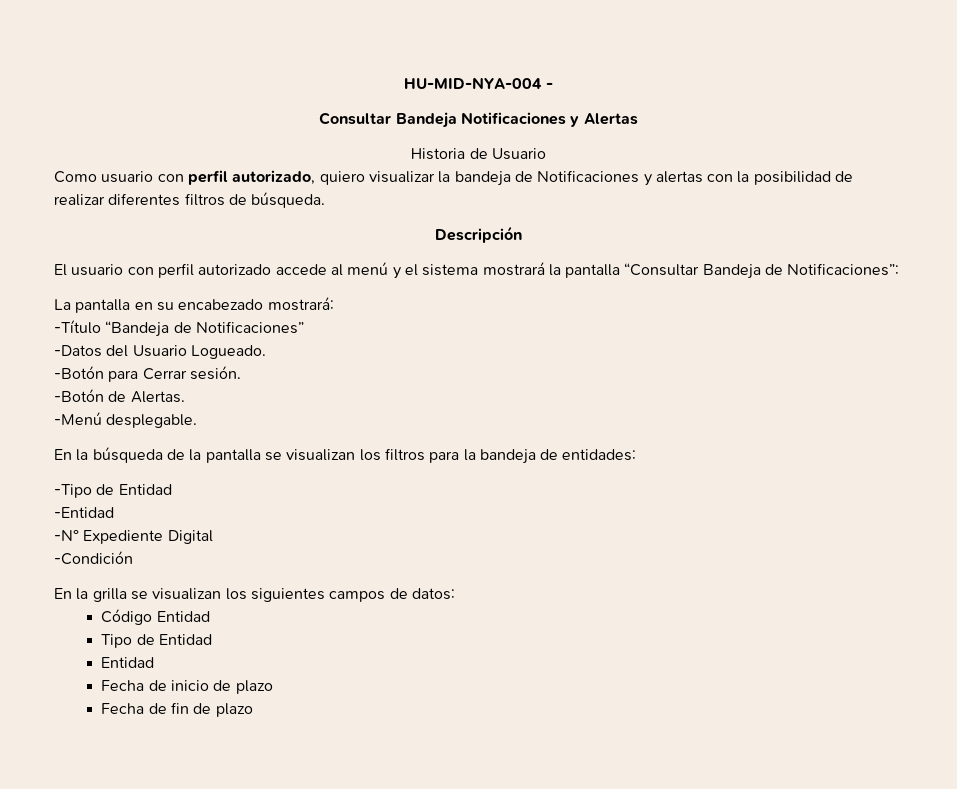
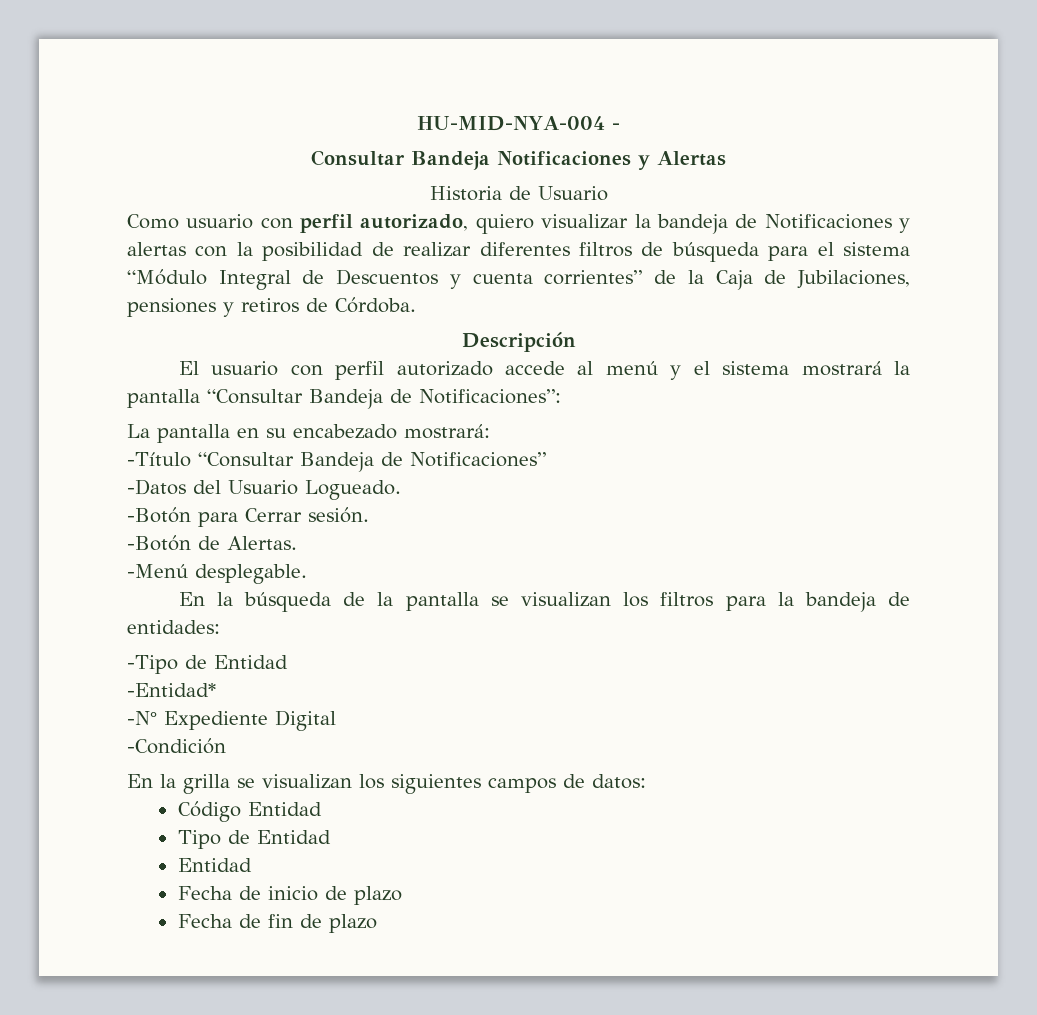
[251,192,326,208] búsqueda. -> [671,242,910,262] [127,269,911,290] [127,297,416,317] búsqueda para el sistema “Módulo Integral de Descuentos y cuenta corrientes” de la Caja de Jubilaciones, pensiones y retiros de Córdoba.
[105,321,170,337] “Bandeja -> [198,452,374,472] “Consultar Bandeja
[54,507,114,518] -Entidad -> [127,683,216,697] -Entidad*

